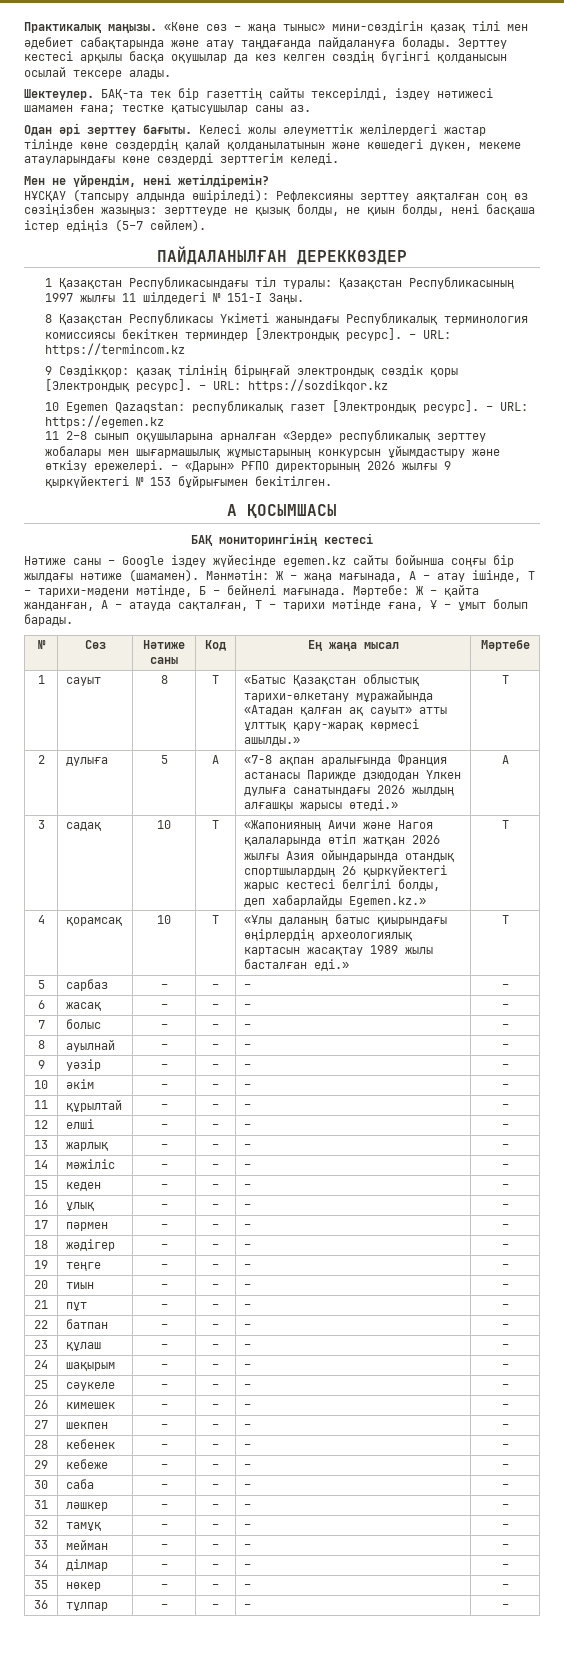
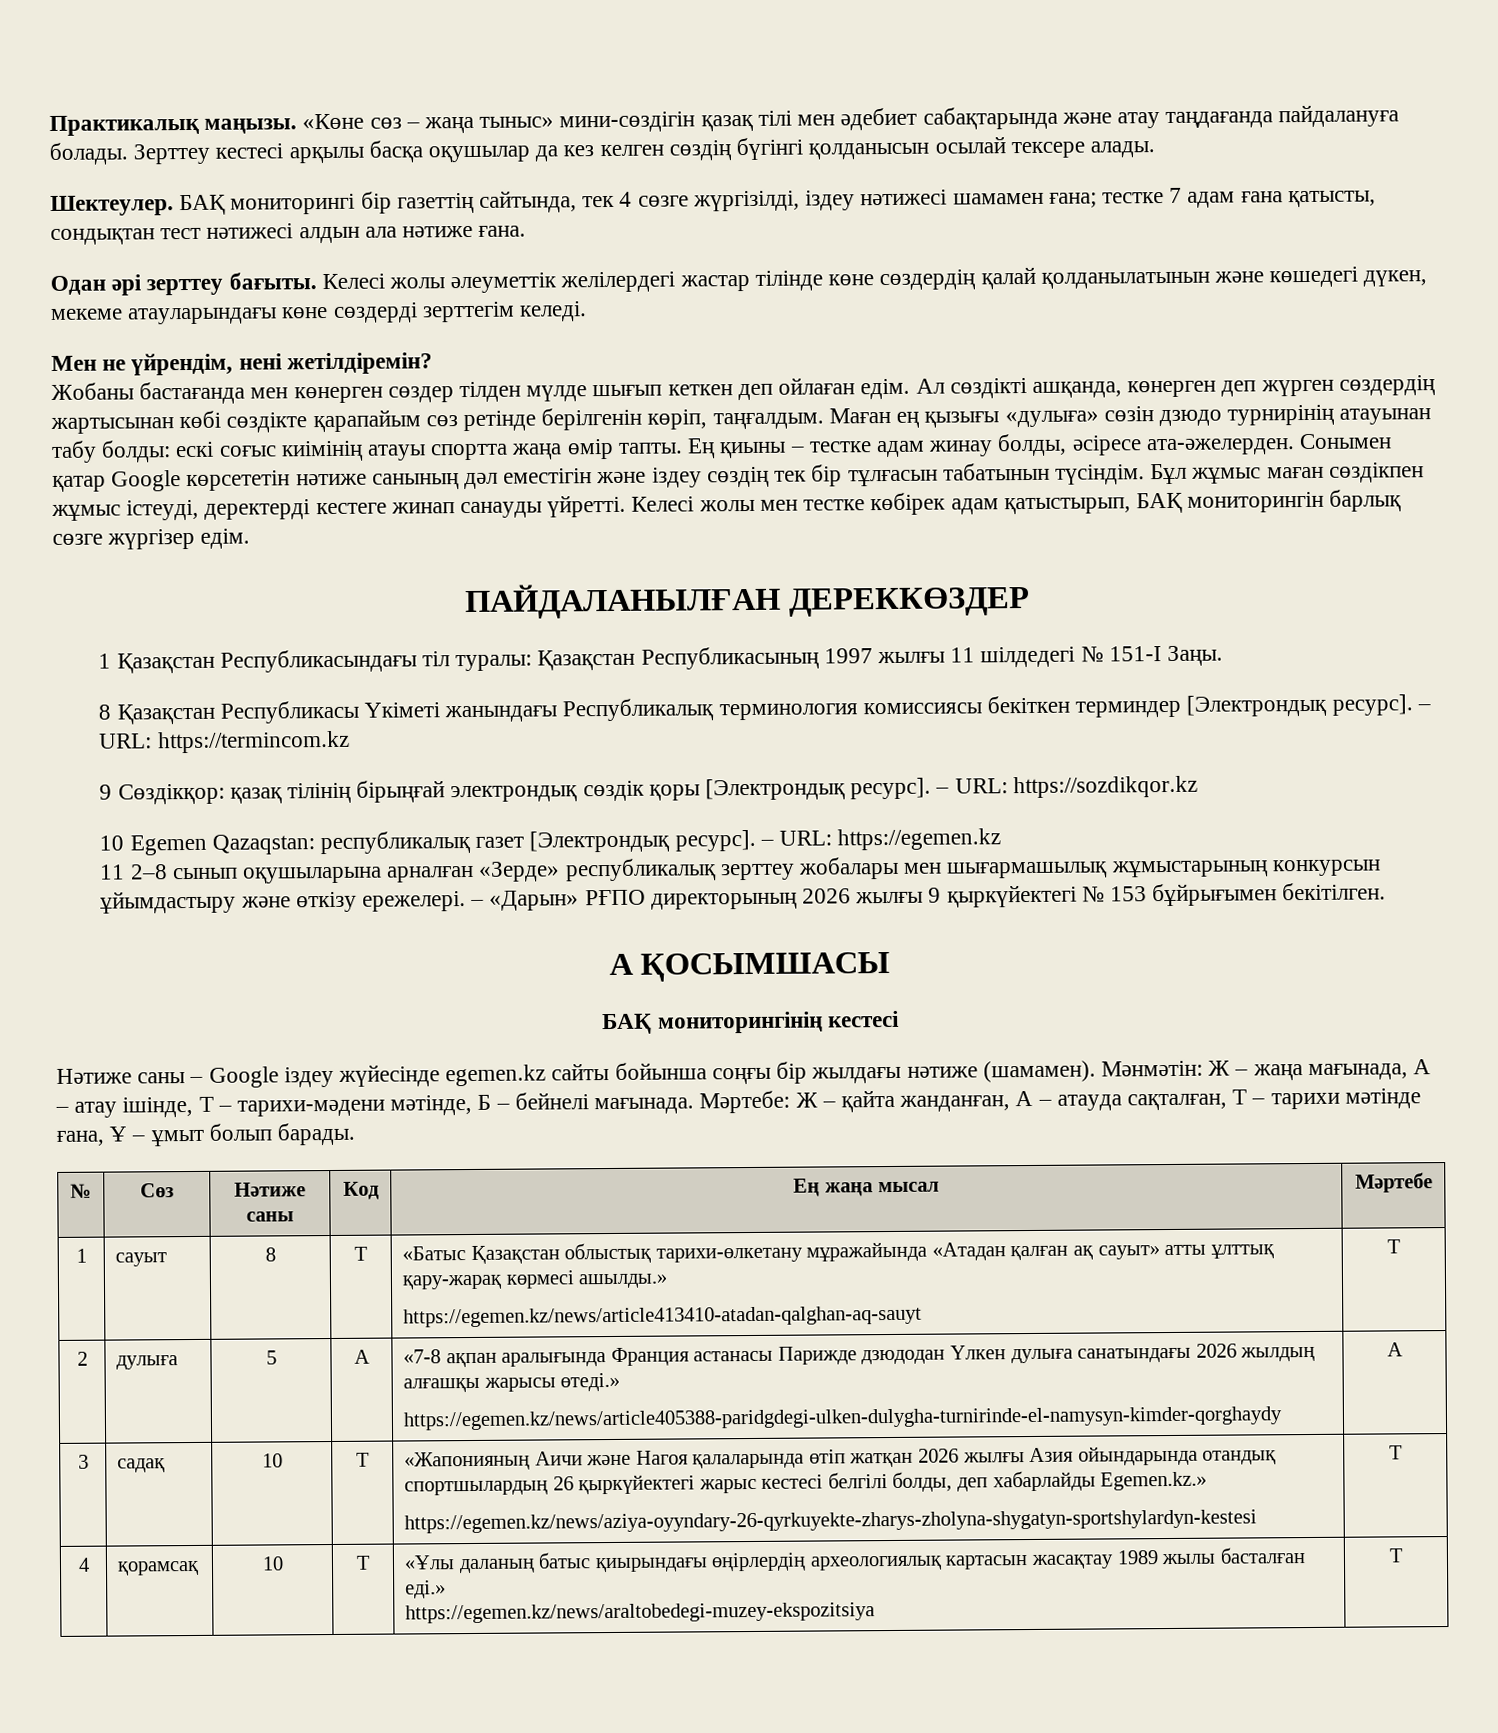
[101,87,388,100] БАҚ-та тек бір газеттің сайты тексерілді, -> [179,190,800,216] БАҚ мониторингі бір газеттің сайтында, тек 4 сөзге жүргізілді,
[171,105,311,114] қатысушылар саны аз. -> [1169,187,1376,208] [50,223,527,245] 7 адам ғана қатысты, сондықтан тест нәтижесі алдын ала нәтиже ғана.
[24,189,528,202] [24,204,535,216] [24,219,206,232] НҰСҚАУ (тапсыру алдында өшіріледі): Рефлексияны зерттеу аяқталған соң өз сөзіңізбен жазыңыз: зерттеуде не қызық болды, не қиын болды, нені басқаша істер едіңіз (5–7 сөйлем). -> [51,375,1436,405] [50,404,1432,434] [51,433,1392,463] [52,462,1424,492] [51,489,1403,521] [52,528,251,550] Жобаны бастағанда мен көнерген сөздер тілден мүлде шығып кеткен деп ойлаған едім. Ал сөздікті ашқанда, көнерген деп жүрген сөздердің жартысынан көбі сөздікте қарапайым сөз ретінде берілгенін көріп, таңғалдым. Маған ең қызығы «дулыға» сөзін дзюдо турнирінің атауынан табу болды: ескі соғыс киімінің атауы спортта жаңа өмір тапты. Ең қиыны – тестке адам жинау болды, әсіресе ата-әжелерден. Сонымен қатар Google көрсететін нәтиже санының дәл еместігін және іздеу сөздің тек бір тұлғасын табатынын түсіндім. Бұл жұмыс маған сөздікпен жұмыс істеуді, деректерді кестеге жинап санауды үйретті. Келесі жолы мен тестке көбірек адам қатыстырып, БАҚ мониторингін барлық сөзге жүргізер едім.
(301, 741) none -> [403,1305,923,1328] // https://egemen.kz/news/article413410-atadan-qalghan-aq-sauyt
(399, 805) none -> [403,1406,1284,1431] // https://egemen.kz/news/article405388-paridgdegi-ulken-dulygha-turnirinde-el-namysyn-kimder-qorghaydy
(427, 901) none -> [404,1509,1258,1534] // https://egemen.kz/news/aziya-oyyndary-26-qyrkuyekte-zharys-zholyna-shygatyn-sportshylardyn-kestesi
[501,915,509,924] [37,980,45,989] [66,979,109,991] [160,984,168,989] [212,984,219,989] [244,984,252,989] [501,984,509,989] [37,1000,45,1009] [66,1002,102,1011] [160,1004,168,1009] [212,1004,219,1009] [244,1004,252,1009] [501,1004,509,1009] [37,1020,45,1029] [66,1019,102,1029] [160,1024,168,1029] [212,1024,219,1029] [244,1024,252,1029] [501,1024,509,1029] [37,1040,45,1049] [66,1039,116,1052] [160,1044,168,1049] [212,1044,219,1049] [244,1044,252,1049] [501,1044,509,1049] [37,1060,45,1069] [66,1059,102,1071] [160,1064,168,1069] [212,1064,219,1069] [244,1064,252,1069] [501,1064,509,1069] [34,1080,48,1089] [66,1079,95,1089] [160,1084,168,1089] [212,1084,219,1089] [244,1084,252,1089] [501,1084,509,1089] [34,1100,48,1109] [66,1099,123,1112] [160,1104,168,1109] [212,1104,219,1109] [244,1104,252,1109] [501,1104,509,1109] [34,1120,48,1129] [66,1119,95,1129] [160,1124,168,1129] [212,1124,219,1129] [244,1124,252,1129] [501,1124,509,1129] [34,1140,48,1149] [66,1142,109,1151] [160,1144,168,1149] [212,1144,219,1149] [244,1144,252,1149] [501,1144,509,1149] [34,1160,48,1169] [66,1159,116,1169] [160,1164,168,1169] [212,1164,219,1169] [244,1164,252,1169] [501,1164,509,1169] [34,1180,48,1189] [66,1182,102,1191] [160,1184,168,1189] [212,1184,219,1189] [244,1184,252,1189] [501,1184,509,1189] [34,1200,48,1209] [66,1202,95,1211] [160,1204,168,1209] [212,1204,219,1209] [244,1204,252,1209] [501,1204,509,1209] [34,1220,48,1229] [66,1222,109,1231] [160,1224,168,1229] [212,1224,219,1229] [244,1224,252,1229] [501,1224,509,1229] [34,1240,48,1249] [66,1239,116,1251] [160,1244,168,1249] [212,1244,219,1249] [244,1244,252,1249] [501,1244,509,1249] [34,1260,48,1269] [66,1262,102,1271] [160,1264,168,1269] [212,1264,219,1269] [244,1264,252,1269] [501,1264,509,1269] [34,1280,48,1289] [66,1282,95,1289] [160,1284,168,1289] [212,1284,219,1289] [244,1284,252,1289] [501,1284,509,1289] [34,1300,48,1309] [66,1302,88,1311] [160,1304,168,1309] [212,1304,219,1309] [244,1304,252,1309] [501,1304,509,1309] [34,1320,48,1329] [66,1319,109,1329] [160,1324,168,1329] [212,1324,219,1329] [244,1324,252,1329] [501,1324,509,1329] [34,1340,48,1349] [66,1342,102,1351] [160,1344,168,1349] [212,1344,219,1349] [244,1344,252,1349] [501,1344,509,1349] [34,1360,48,1369] [66,1362,116,1371] [160,1364,168,1369] [212,1364,219,1369] [244,1364,252,1369] [501,1364,509,1369] [34,1380,48,1389] [66,1382,116,1391] [160,1384,168,1389] [212,1384,219,1389] [244,1384,252,1389] [501,1384,509,1389] [34,1400,48,1409] [66,1402,116,1409] [160,1404,168,1409] [212,1404,219,1409] [244,1404,252,1409] [501,1404,509,1409] [34,1420,48,1429] [66,1422,109,1429] [160,1424,168,1429] [212,1424,219,1429] [244,1424,252,1429] [501,1424,509,1429] [34,1440,48,1449] [66,1439,116,1449] [160,1444,168,1449] [212,1444,219,1449] [244,1444,252,1449] [501,1444,509,1449] [34,1460,48,1469] [66,1459,109,1469] [160,1464,168,1469] [212,1464,219,1469] [244,1464,252,1469] [501,1464,509,1469] [34,1480,48,1489] [66,1479,95,1489] [160,1484,168,1489] [212,1484,219,1489] [244,1484,252,1489] [501,1484,509,1489] [34,1500,48,1509] [66,1502,109,1511] [160,1504,168,1509] [212,1504,219,1509] [244,1504,252,1509] [501,1504,509,1509] [34,1520,48,1529] [66,1522,102,1531] [160,1524,168,1529] [212,1524,219,1529] [244,1524,252,1529] [501,1524,509,1529] [34,1540,48,1549] [66,1539,109,1550] [160,1544,168,1549] [212,1544,219,1549] [244,1544,252,1549] [501,1544,509,1549] [34,1560,48,1569] [66,1559,109,1571] [160,1564,168,1569] [212,1564,219,1569] [244,1564,252,1569] [501,1564,509,1569] [34,1580,48,1589] [66,1582,102,1591] [160,1584,168,1589] [212,1584,219,1589] [244,1584,252,1589] [501,1584,509,1589] [34,1600,48,1609] [66,1602,109,1611] [160,1604,168,1609] [212,1604,219,1609] [244,1604,252,1609] [501,1604,509,1609] | Т // 5 | сарбаз | – | – | – | – // 6 | жасақ | – | – | – | – // 7 | болыс | – | – | – | – // 8 | ауылнай | – | – | – | – // 9 | уәзір | – | – | – | – // 10 | әкім | – | – | – | – // 11 | құрылтай | – | – | – | – // 12 | елші | – | – | – | – // 13 | жарлық | – | – | – | – // 14 | мәжіліс | – | – | – | – // 15 | кеден | – | – | – | – // 16 | ұлық | – | – | – | – // 17 | пәрмен | – | – | – | – // 18 | жәдігер | – | – | – | – // 19 | теңге | – | – | – | – // 20 | тиын | – | – | – | – // 21 | пұт | – | – | – | – // 22 | батпан | – | – | – | – // 23 | құлаш | – | – | – | – // 24 | шақырым | – | – | – | – // 25 | сәукеле | – | – | – | – // 26 | кимешек | – | – | – | – // 27 | шекпен | – | – | – | – // 28 | кебенек | – | – | – | – // 29 | кебеже | – | – | – | – // 30 | саба | – | – | – | – // 31 | ләшкер | – | – | – | – // 32 | тамұқ | – | – | – | – // 33 | мейман | – | – | – | – // 34 | ділмар | – | – | – | – // 35 | нөкер | – | – | – | – // 36 | тұлпар | – | – | – | – -> [405,1602,876,1624] [1388,1548,1403,1563] // https://egemen.kz/news/araltobedegi-muzey-ekspozitsiya | Т

